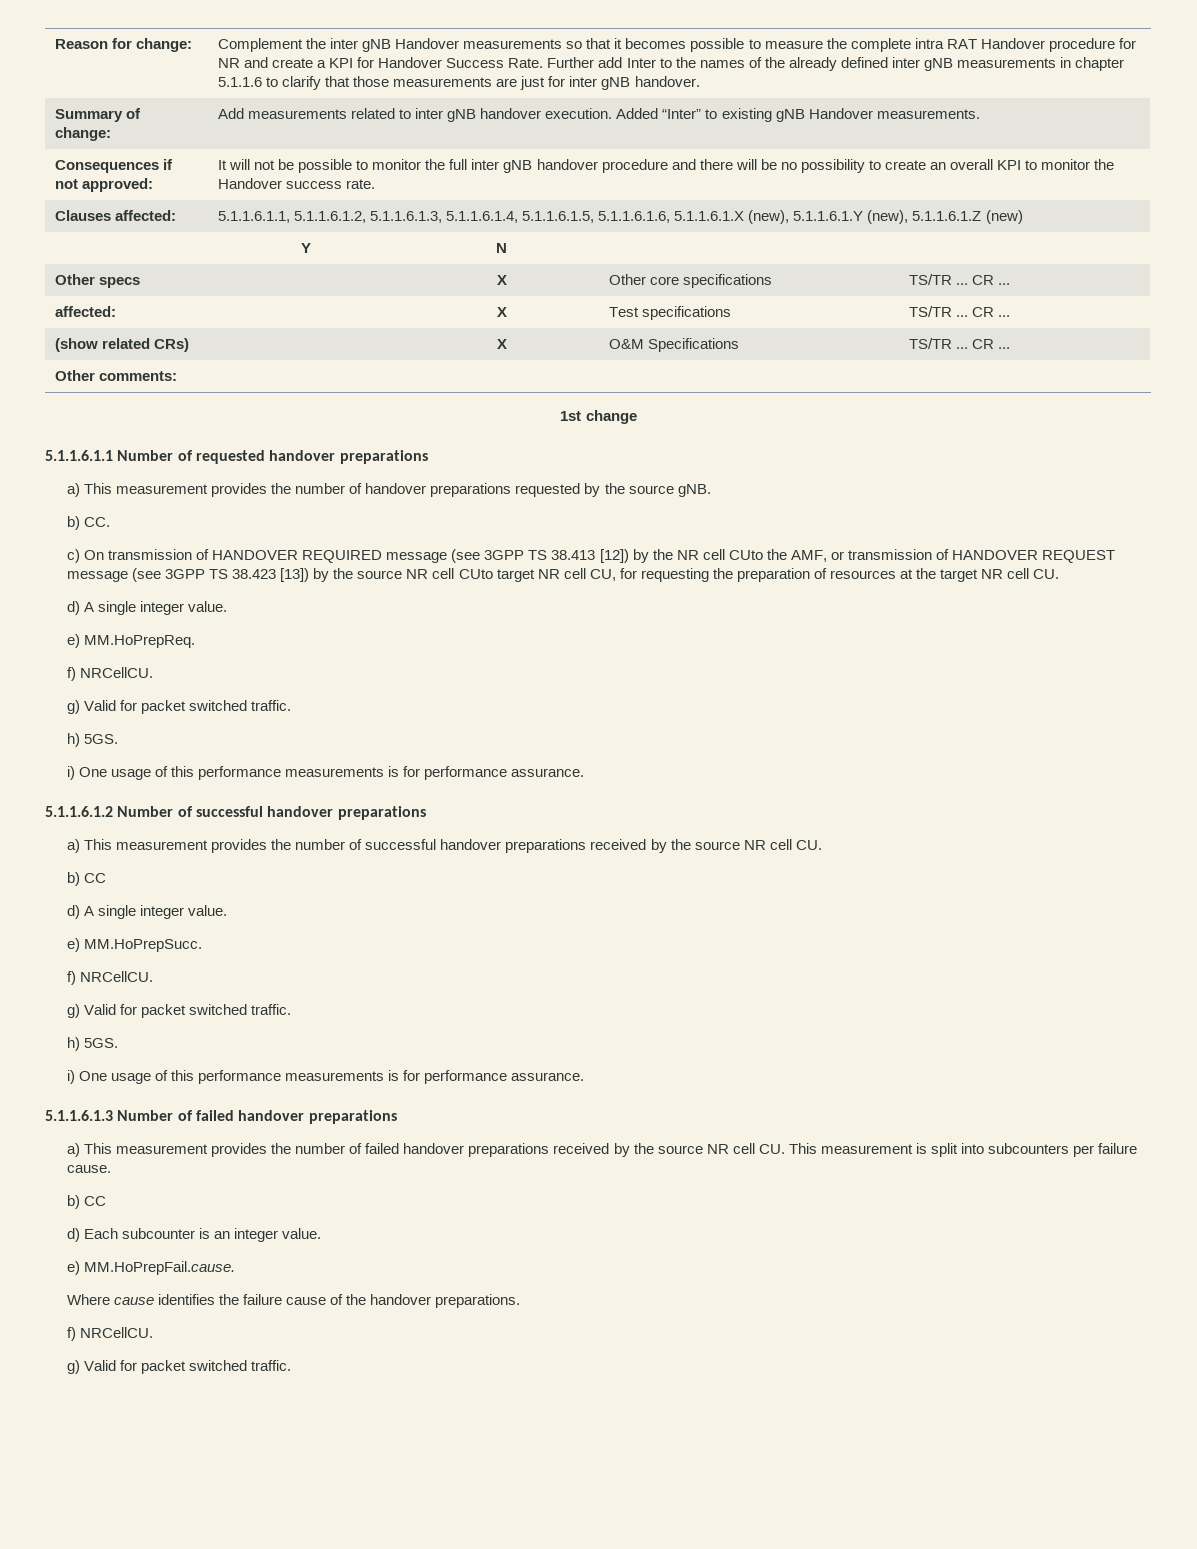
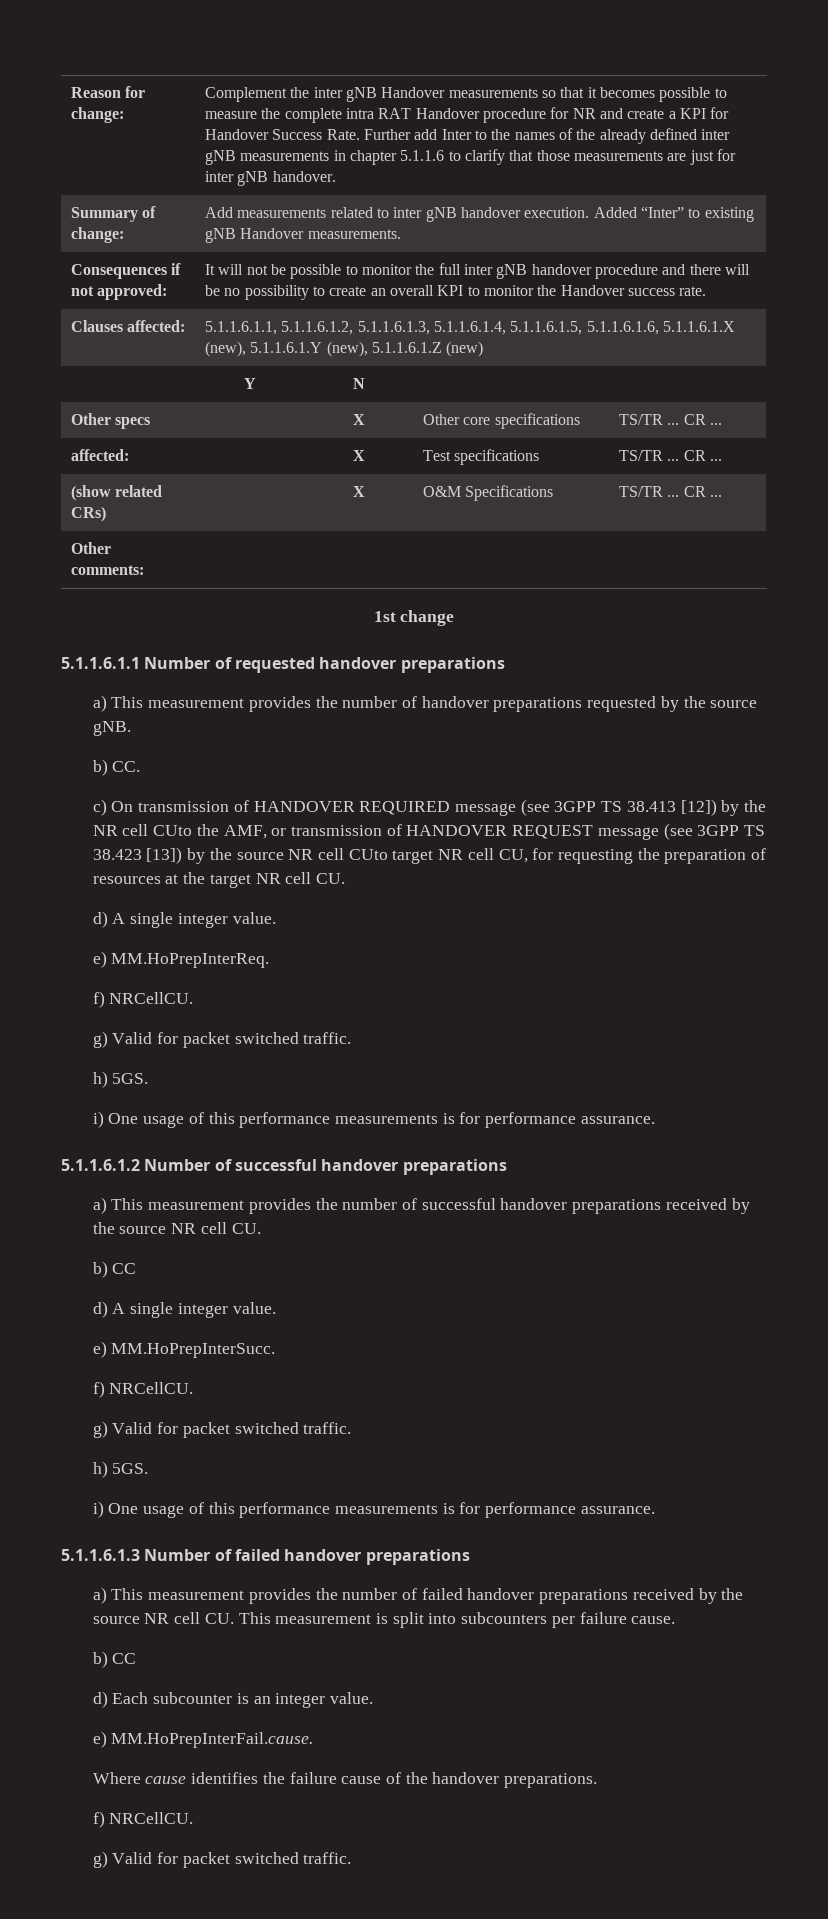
[84,635,196,648] MM.HoPrepReq. -> [111,953,270,968] MM.HoPrepInterReq.
[84,939,203,952] MM.HoPrepSucc. -> [111,1343,276,1358] MM.HoPrepInterSucc.
[84,1261,236,1275] MM.HoPrepFail.cause. -> [111,1732,314,1748] MM.HoPrepInterFail.cause.

